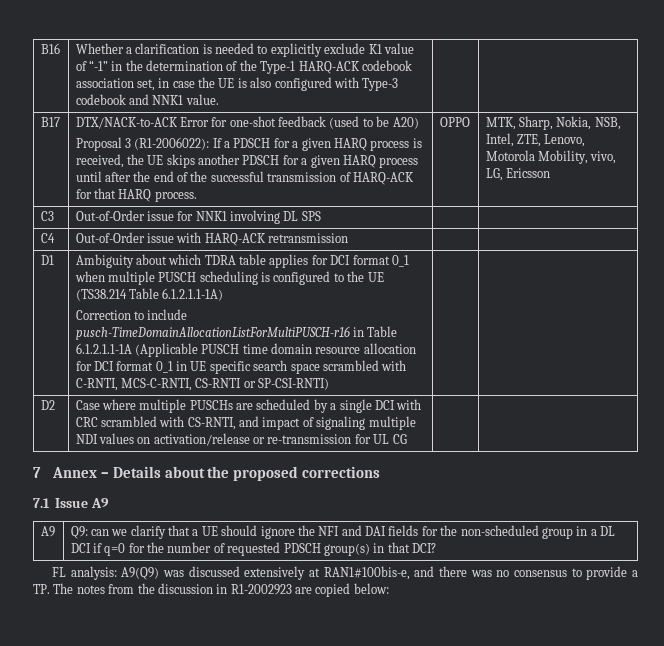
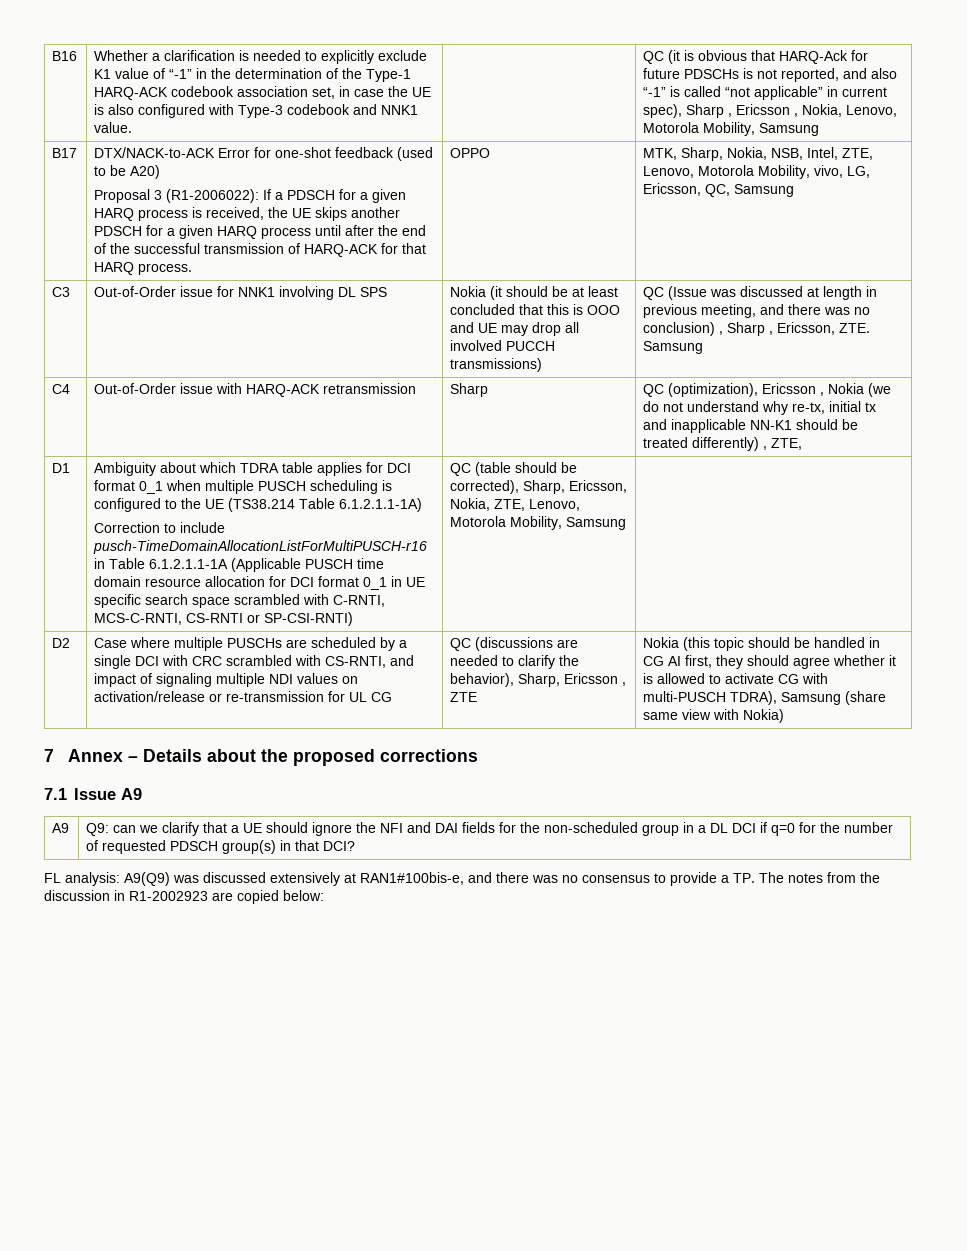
(219, 99) none -> [643,50,869,64] [643,68,898,82] [643,86,888,100] [643,104,898,118] [643,122,820,136] QC (it is obvious that HARQ-Ack for future PDSCHs is not reported, and also “-1” is called “not applicable” in current spec), Sharp , Ericsson , Nokia, Lenovo, Motorola Mobility, Samsung
[505,168,550,178] Ericsson -> [643,183,795,197] Ericsson, QC, Samsung
(321, 216) | -> [450,286,619,300] [450,304,621,315] [450,322,580,336] [450,340,556,351] [450,358,543,372] [643,286,878,300] [643,304,871,318] [643,322,871,336] [643,341,704,354] Nokia (it should be at least concluded that this is OOO and UE may drop all involved PUCCH transmissions) | QC (Issue was discussed at length in previous meeting, and there was no conclusion) , Sharp , Ericsson, ZTE. Samsung
(349, 238) | -> [450,383,489,397] [643,383,892,397] [643,401,877,415] [643,419,859,433] [643,437,803,451] Sharp | QC (optimization), Ericsson , Nokia (we do not understand why re-tx, initial tx and inapplicable NN-K1 should be treated differently) , ZTE,
(330, 384) none -> [450,462,578,476] [450,480,628,494] [450,498,581,511] [450,516,627,530] QC (table should be corrected), Sharp, Ericsson, Nokia, ZTE, Lenovo, Motorola Mobility, Samsung
(407, 439) | -> [450,637,579,651] [450,655,580,669] [450,673,627,687] [450,692,478,702] [643,637,881,651] [643,655,897,669] [643,673,829,684] [643,691,887,705] [643,709,785,723] QC (discussions are needed to clarify the behavior), Sharp, Ericsson , ZTE | Nokia (this topic should be handled in CG AI first, they should agree whether it is allowed to activate CG with multi-PUSCH TDRA), Samsung (share same view with Nokia)

